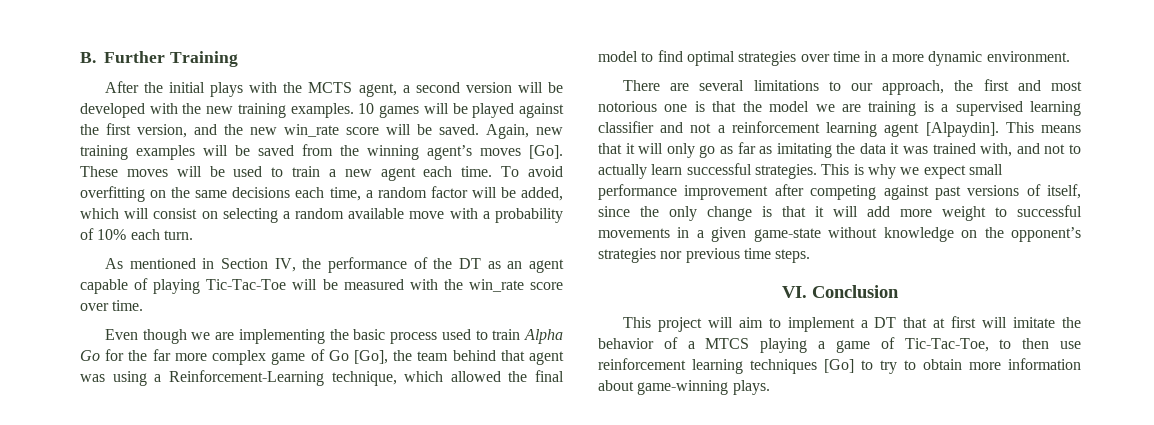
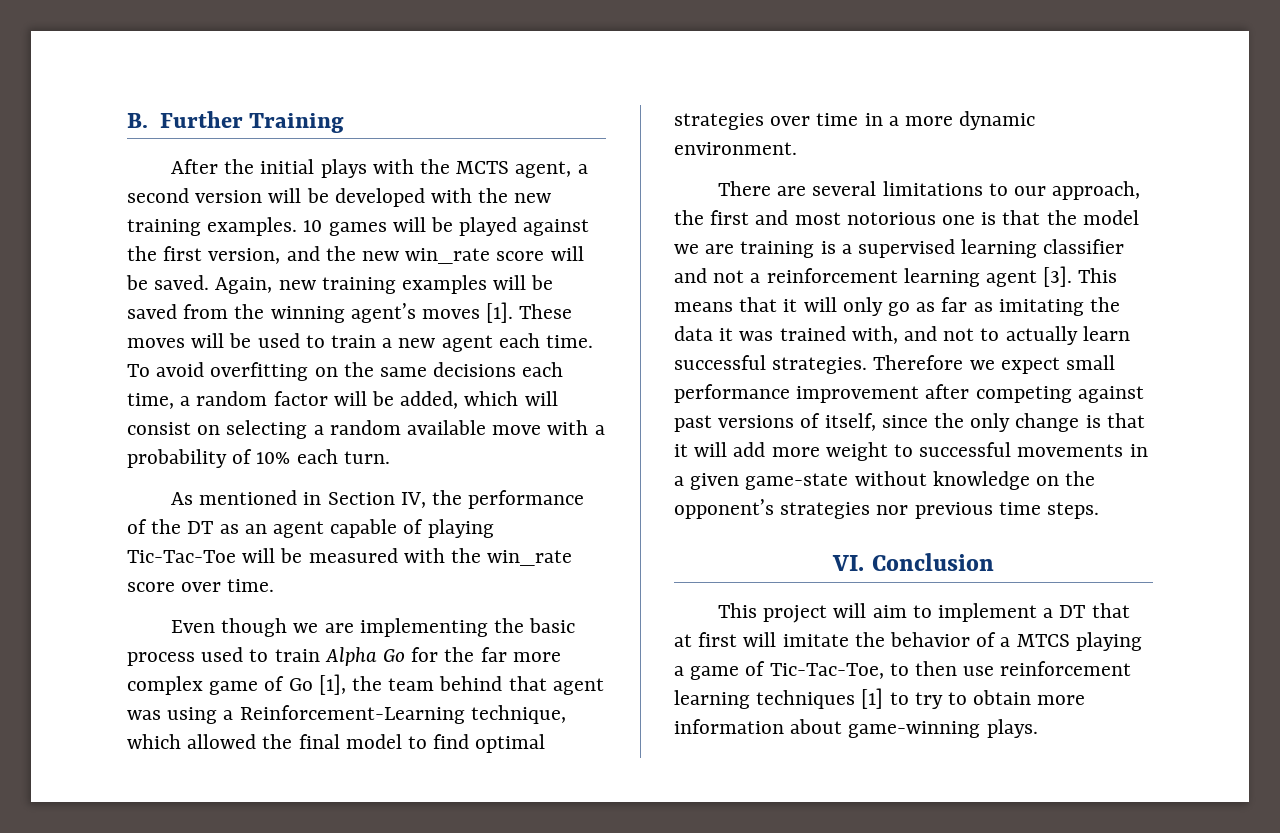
[529,145,563,159] [Go]. -> [486,302,514,323] [1].
[353,350,388,364] [Go], -> [318,674,346,695] [1],
[925,122,999,137] [Alpaydin]. -> [1043,266,1073,287] [3].
[821,164,896,179] This is why -> [873,355,964,370] Therefore
[824,359,854,373] [Go] -> [861,688,884,709] [1]

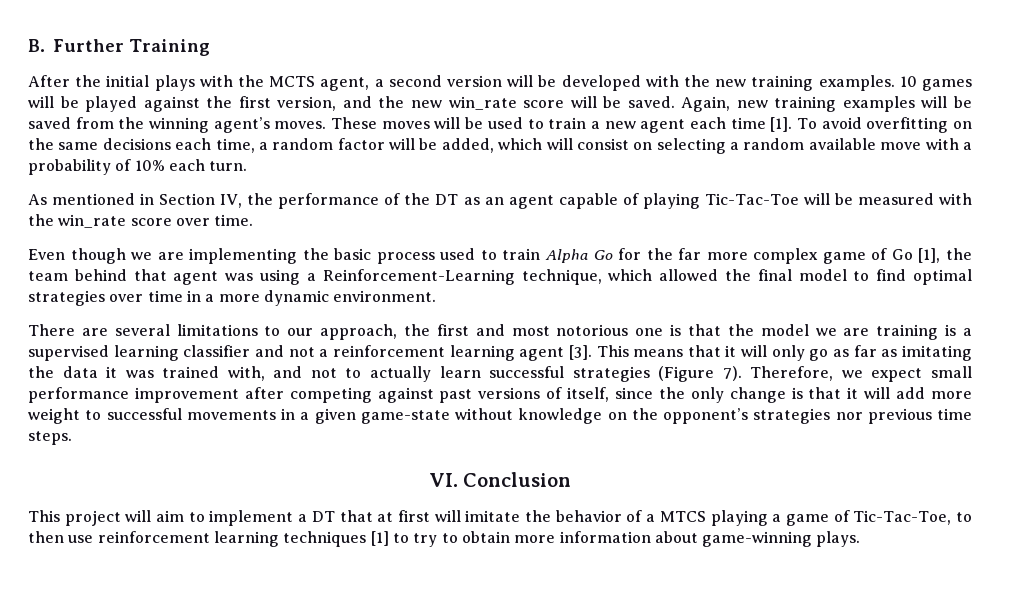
[422,302,514,323] moves [1]. -> [274,121,327,129] moves.
[546,335,594,348] time. -> [730,117,793,132] time [1].
[772,355,964,374] strategies. Therefore -> [572,366,834,382] strategies (Figure 7). Therefore,

